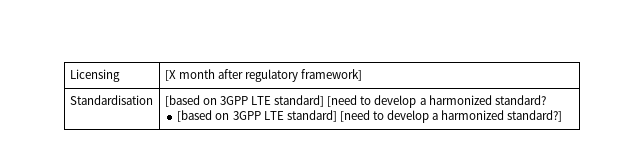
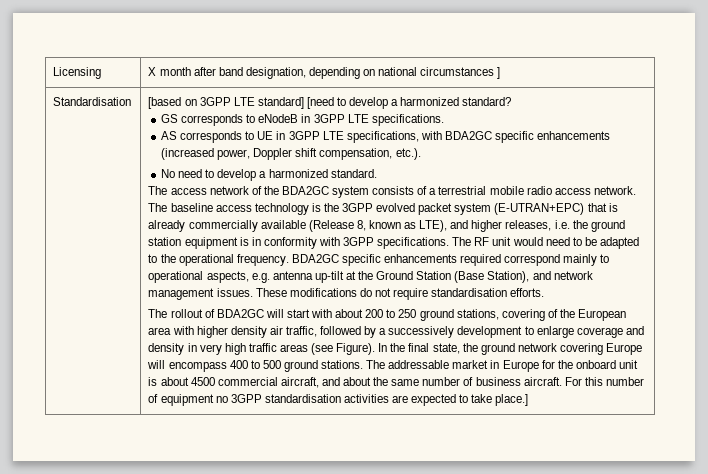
[164,70,176,81] [X -> [148,67,157,76] X
[244,69,363,82] regulatory framework] -> [218,67,501,79] band designation, depending on national circumstances ]
[177,110,563,123] [based on 3GPP LTE standard] [need to develop a harmonized standard?] -> [161,114,444,126] [161,131,611,143] [161,148,421,160] [161,169,377,181] [148,186,636,198] [148,203,618,215] [148,220,625,232] [148,237,639,249] [148,254,610,266] [148,271,593,283] [148,288,545,300] [148,309,627,321] [148,326,644,338] [148,343,643,355] [147,360,638,372] [148,377,644,388] [148,394,529,406] GS corresponds to eNodeB in 3GPP LTE specifications. // AS corresponds to UE in 3GPP LTE specifications, with BDA2GC specific enhancements (increased power, Doppler shift compensation, etc.). // No need to develop a harmonized standard. // The access network of the BDA2GC system consists of a terrestrial mobile radio access network. The baseline access technology is the 3GPP evolved packet system (E-UTRAN+EPC) that is already commercially available (Release 8, known as LTE), and higher releases, i.e. the ground station equipment is in conformity with 3GPP specifications. The RF unit would need to be adapted to the operational frequency. BDA2GC specific enhancements required correspond mainly to operational aspects, e.g. antenna up-tilt at the Ground Station (Base Station), and network management issues. These modifications do not require standardisation efforts. // The rollout of BDA2GC will start with about 200 to 250 ground stations, covering of the European area with higher density air traffic, followed by a successively development to enlarge coverage and density in very high traffic areas (see Figure). In the final state, the ground network covering Europe will encompass 400 to 500 ground stations. The addressable market in Europe for the onboard unit is about 4500 commercial aircraft, and about the same number of business aircraft. For this number of equipment no 3GPP standardisation activities are expected to take place.]

